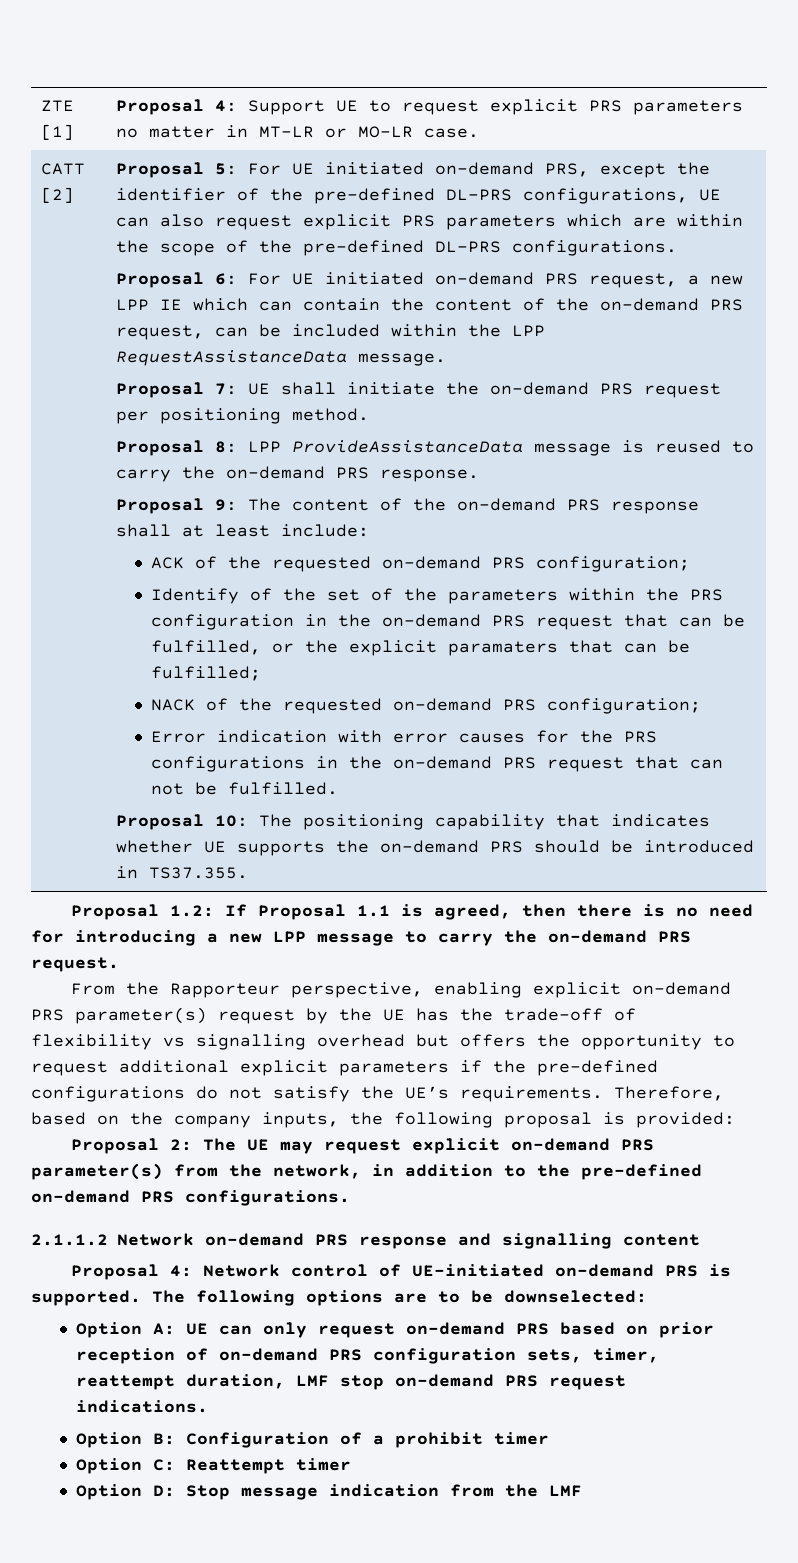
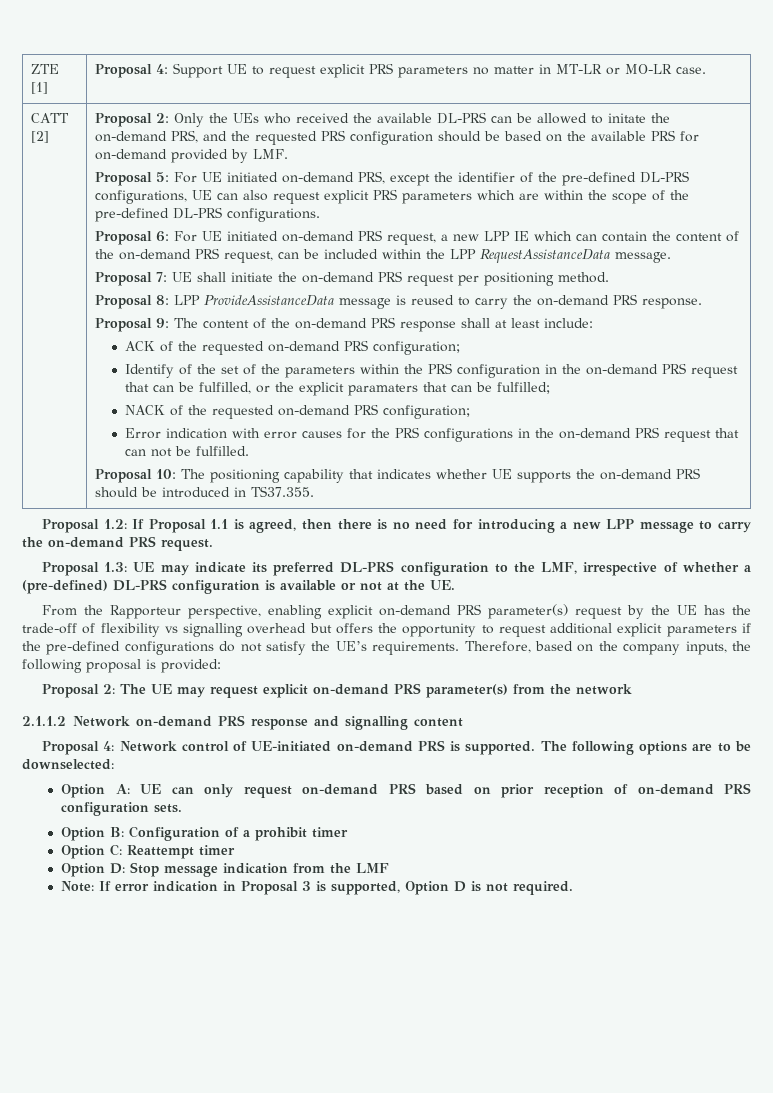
(204, 170) none -> [156,112,671,127] [95,130,700,145] [95,149,289,163] [95,172,153,186] 2: Only the UEs who received the available DL-PRS can be allowed to initate the on-demand PRS, and the requested PRS configuration should be based on the available PRS for on-demand provided by LMF. // Proposal
(119, 964) none -> [41,561,752,576] [22,579,455,594] // Proposal 1.3: UE may indicate its preferred DL-PRS configuration to the LMF, irrespective of whether a (pre-defined) DL-PRS configuration is available or not at the UE.
[273,1164,702,1180] [31,1190,350,1206] network, in addition to the pre-defined on-demand PRS configurations. -> [575,684,632,695] network
[527,1348,660,1363] [76,1374,627,1390] [76,1400,209,1413] sets, timer, reattempt duration, LMF stop on-demand PRS request indications. -> [154,804,183,813] sets.
(583, 1490) none -> [61,881,574,895] // Note: If error indication in Proposal 3 is supported, Option D is not required.

